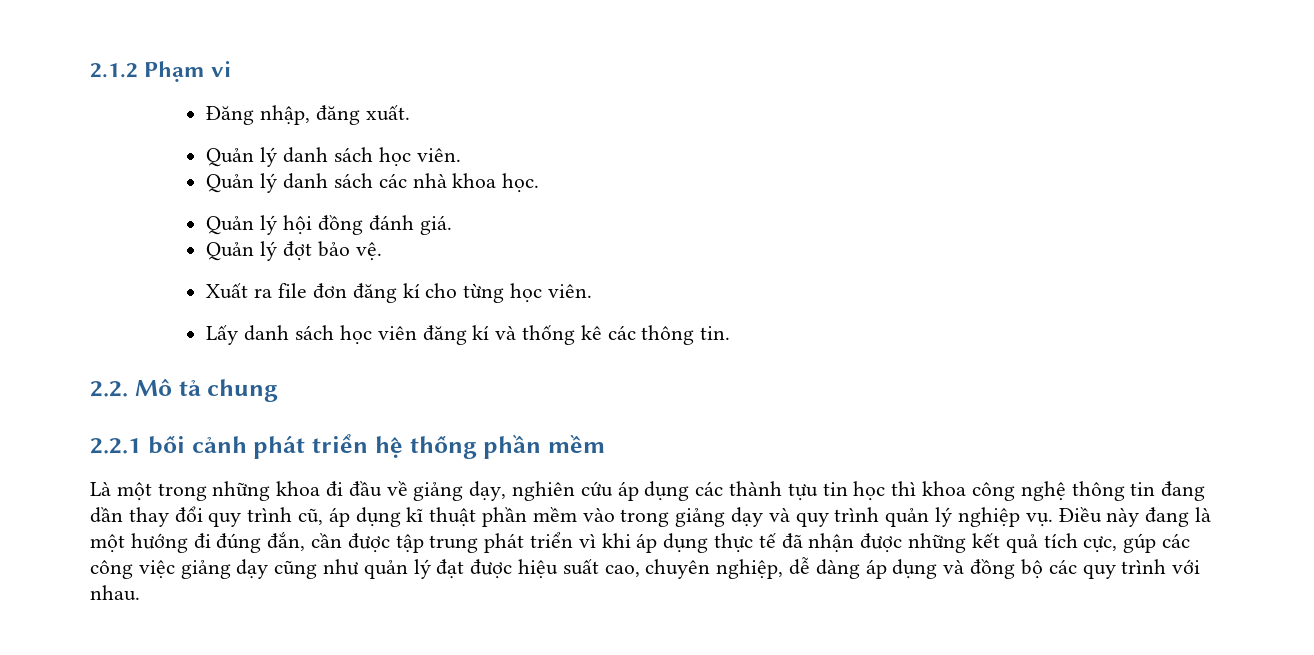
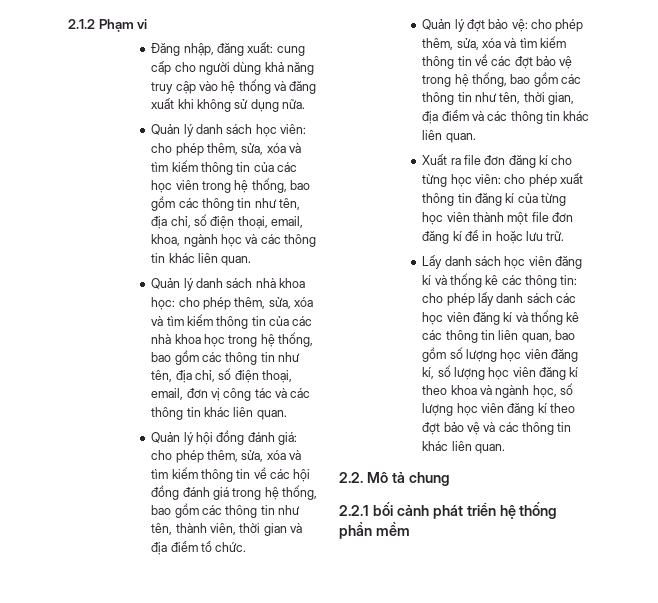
[365,105,410,121] xuất. -> [247,42,305,56] [151,61,315,75] [151,79,317,94] [151,98,306,112] xuất: cung cấp cho người dùng khả năng truy cập vào hệ thống và đăng xuất khi không sử dụng nữa.
[416,148,461,162] [206,173,540,193] viên. // Quản lý danh sách các nhà khoa học. -> [280,124,307,134] [151,143,302,156] [151,160,298,175] [151,178,311,193] [151,196,301,211] [151,214,304,229] [151,234,317,247] [151,253,252,266] [151,278,306,291] [151,297,314,310] [151,314,313,329] [151,332,314,347] [151,350,301,365] [151,368,293,383] [151,388,311,401] [151,407,287,420] viên: cho phép thêm, sửa, xóa và tìm kiếm thông tin của các học viên trong hệ thống, bao gồm các thông tin như tên, địa chỉ, số điện thoại, email, khoa, ngành học và các thông tin khác liên quan. // Quản lý danh sách nhà khoa học: cho phép thêm, sửa, xóa và tìm kiếm thông tin của các nhà khoa học trong hệ thống, bao gồm các thông tin như tên, địa chỉ, số điện thoại, email, đơn vị công tác và các thông tin khác liên quan.
[419,215,452,235] [206,241,382,261] giá. // Quản lý đợt bảo vệ. -> [278,432,298,445] [151,450,302,463] [151,467,311,482] [151,485,318,500] [151,503,301,518] [151,523,303,536] [151,541,247,555] [422,19,584,32] [422,36,567,50] [422,54,573,69] [422,72,582,87] [422,92,575,105] [422,110,590,124] [422,130,476,143] giá: cho phép thêm, sửa, xóa và tìm kiếm thông tin về các hội đồng đánh giá trong hệ thống, bao gồm các thông tin như tên, thành viên, thời gian và địa điểm tổ chức. // Quản lý đợt bảo vệ: cho phép thêm, sửa, xóa và tìm kiếm thông tin về các đợt bảo vệ trong hệ thống, bao gồm các thông tin như tên, thời gian, địa điểm và các thông tin khác liên quan.
[547,284,592,298] viên. -> [474,173,584,187] [422,193,567,206] [422,212,574,225] [422,230,565,244] viên: cho phép xuất thông tin đăng kí của từng học viên thành một file đơn đăng kí để in hoặc lưu trữ.
[700,326,731,340] tin. -> [560,275,578,285] [422,292,577,306] [422,310,580,325] [422,330,576,343] [422,347,579,362] [422,365,579,380] [422,383,574,398] [422,403,576,416] [422,422,572,435] [422,441,505,454] tin: cho phép lấy danh sách các học viên đăng kí và thống kê các thông tin liên quan, bao gồm số lượng học viên đăng kí, số lượng học viên đăng kí theo khoa và ngành học, số lượng học viên đăng kí theo đợt bảo vệ và các thông tin khác liên quan.
[90,481,1206,501] [90,506,1211,527] [90,531,1190,553] [90,557,1201,579] [90,585,140,601] // Là một trong những khoa đi đầu về giảng dạy, nghiên cứu áp dụng các thành tựu tin học thì khoa công nghệ thông tin đang dần thay đổi quy trình cũ, áp dụng kĩ thuật phần mềm vào trong giảng dạy và quy trình quản lý nghiệp vụ. Điều này đang là một hướng đi đúng đắn, cần được tập trung phát triển vì khi áp dụng thực tế đã nhận được những kết quả tích cực, gúp các công việc giảng dạy cũng như quản lý đạt được hiệu suất cao, chuyên nghiệp, dễ dàng áp dụng và đồng bộ các quy trình với nhau. -> (410, 529) none

